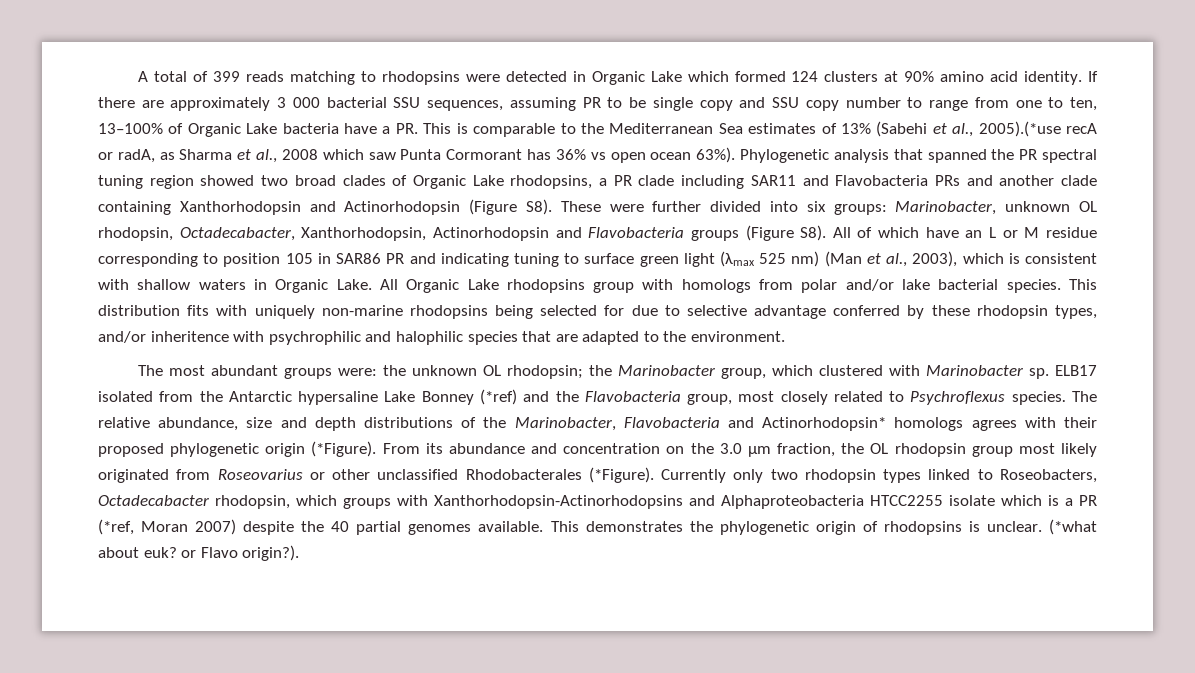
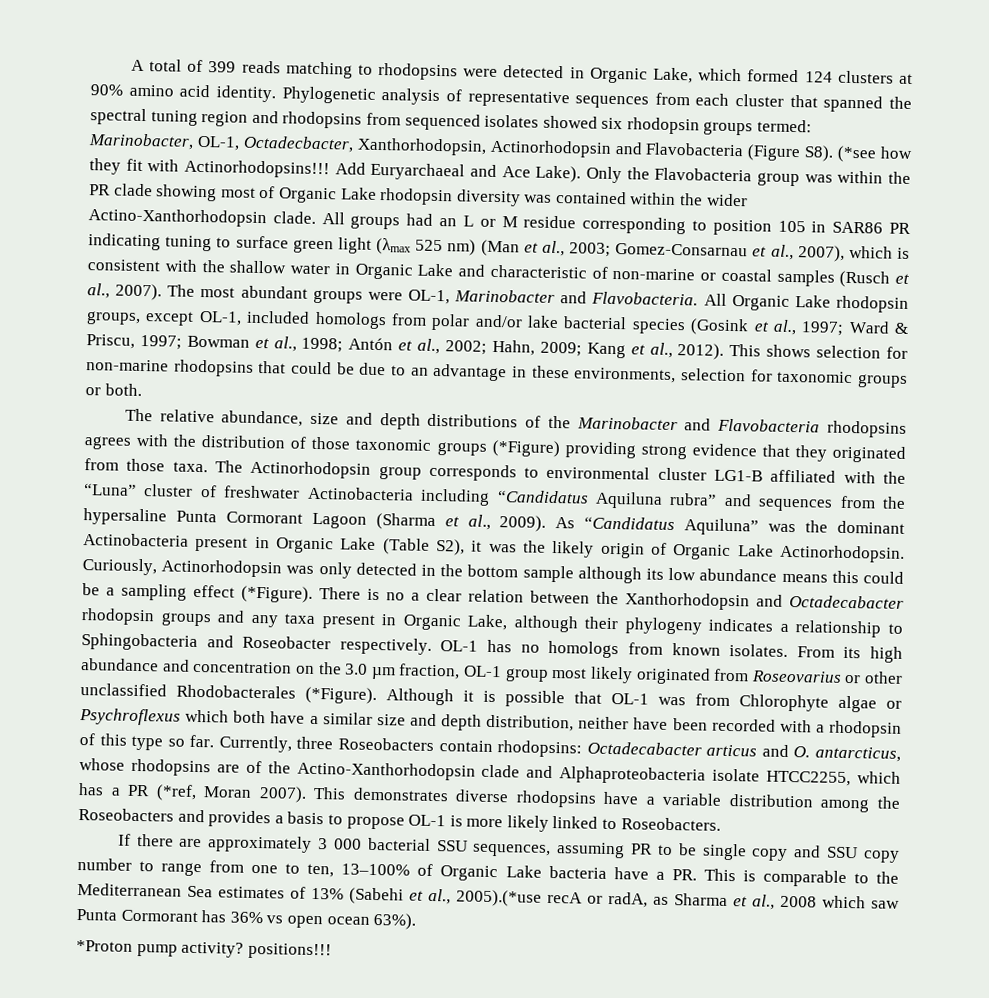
[650,71,682,82] Lake -> [653,67,694,84] Lake,
(1083, 78) none -> [281,86,912,113] [90,108,813,136] [88,133,913,163] [89,158,911,187] [89,183,748,207] [88,208,911,236] [88,233,910,262] [87,259,910,288] [87,283,909,313] [86,310,909,336] [86,334,909,360] [86,359,908,388] [85,383,142,397] [124,408,908,438] [84,433,906,463] [84,458,906,484] [84,483,906,512] [83,508,905,536] [83,533,905,563] [82,558,905,584] [82,583,904,611] [81,608,903,638] [81,633,903,663] [81,658,903,685] [80,683,902,713] [79,708,902,738] [79,733,901,762] [79,758,901,787] [78,783,901,813] [78,808,721,832] Phylogenetic analysis of representative sequences from each cluster that spanned the spectral tuning region and rhodopsins from sequenced isolates showed six rhodopsin groups termed: Marinobacter, OL-1, Octadecbacter, Xanthorhodopsin, Actinorhodopsin and Flavobacteria (Figure S8). (*see how they fit with Actinorhodopsins!!! Add Euryarchaeal and Ace Lake). Only the Flavobacteria group was within the PR clade showing most of Organic Lake rhodopsin diversity was contained within the wider Actino-Xanthorhodopsin clade. All groups had an L or M residue corresponding to position 105 in SAR86 PR indicating tuning to surface green light (λmax 525 nm) (Man et al., 2003; Gomez-Consarnau et al., 2007), which is consistent with the shallow water in Organic Lake and characteristic of non-marine or coastal samples (Rusch et al., 2007). The most abundant groups were OL-1, Marinobacter and Flavobacteria. All Organic Lake rhodopsin groups, except OL-1, included homologs from polar and/or lake bacterial species (Gosink et al., 1997; Ward & Priscu, 1997; Bowman et al., 1998; Antón et al., 2002; Hahn, 2009; Kang et al., 2012). This shows selection for non-marine rhodopsins that could be due to an advantage in these environments, selection for taxonomic groups or both. // The relative abundance, size and depth distributions of the Marinobacter and Flavobacteria rhodopsins agrees with the distribution of those taxonomic groups (*Figure) providing strong evidence that they originated from those taxa. The Actinorhodopsin group corresponds to environmental cluster LG1-B affiliated with the “Luna” cluster of freshwater Actinobacteria including “Candidatus Aquiluna rubra” and sequences from the hypersaline Punta Cormorant Lagoon (Sharma et al., 2009). As “Candidatus Aquiluna” was the dominant Actinobacteria present in Organic Lake (Table S2), it was the likely origin of Organic Lake Actinorhodopsin. Curiously, Actinorhodopsin was only detected in the bottom sample although its low abundance means this could be a sampling effect (*Figure). There is no a clear relation between the Xanthorhodopsin and Octadecabacter rhodopsin groups and any taxa present in Organic Lake, although their phylogeny indicates a relationship to Sphingobacteria and Roseobacter respectively. OL-1 has no homologs from known isolates. From its high abundance and concentration on the 3.0 µm fraction, OL-1 group most likely originated from Roseovarius or other unclassified Rhodobacterales (*Figure). Although it is possible that OL-1 was from Chlorophyte algae or Psychroflexus which both have a similar size and depth distribution, neither have been recorded with a rhodopsin of this type so far. Currently, three Roseobacters contain rhodopsins: Octadecabacter articus and O. antarcticus, whose rhodopsins are of the Actino-Xanthorhodopsin clade and Alphaproteobacteria isolate HTCC2255, which has a PR (*ref, Moran 2007). This demonstrates diverse rhodopsins have a variable distribution among the Roseobacters and provides a basis to propose OL-1 is more likely linked to Roseobacters. //
[740,149,1097,163] [98,175,1098,189] [98,199,1097,215] [98,225,1097,241] [98,251,1098,267] [98,279,1097,293] [98,305,1097,319] [98,331,786,345] [138,365,1097,379] [98,389,1098,405] [98,417,1098,431] [98,441,1097,457] [98,467,1097,483] [98,495,1097,509] [98,519,1097,535] [98,545,300,561] Phylogenetic analysis that spanned the PR spectral tuning region showed two broad clades of Organic Lake rhodopsins, a PR clade including SAR11 and Flavobacteria PRs and another clade containing Xanthorhodopsin and Actinorhodopsin (Figure S8). These were further divided into six groups: Marinobacter, unknown OL rhodopsin, Octadecabacter, Xanthorhodopsin, Actinorhodopsin and Flavobacteria groups (Figure S8). All of which have an L or M residue corresponding to position 105 in SAR86 PR and indicating tuning to surface green light (λmax 525 nm) (Man et al., 2003), which is consistent with shallow waters in Organic Lake. All Organic Lake rhodopsins group with homologs from polar and/or lake bacterial species. This distribution fits with uniquely non-marine rhodopsins being selected for due to selective advantage conferred by these rhodopsin types, and/or inheritence with psychrophilic and halophilic species that are adapted to the environment. // The most abundant groups were: the unknown OL rhodopsin; the Marinobacter group, which clustered with Marinobacter sp. ELB17 isolated from the Antarctic hypersaline Lake Bonney (*ref) and the Flavobacteria group, most closely related to Psychroflexus species. The relative abundance, size and depth distributions of the Marinobacter, Flavobacteria and Actinorhodopsin* homologs agrees with their proposed phylogenetic origin (*Figure). From its abundance and concentration on the 3.0 µm fraction, the OL rhodopsin group most likely originated from Roseovarius or other unclassified Rhodobacterales (*Figure). Currently only two rhodopsin types linked to Roseobacters, Octadecabacter rhodopsin, which groups with Xanthorhodopsin-Actinorhodopsins and Alphaproteobacteria HTCC2255 isolate which is a PR (*ref, Moran 2007) despite the 40 partial genomes available. This demonstrates the phylogenetic origin of rhodopsins is unclear. (*what about euk? or Flavo origin?). -> [76,939,332,960] // *Proton pump activity? positions!!!

